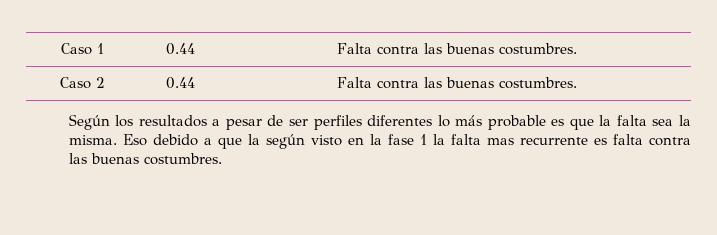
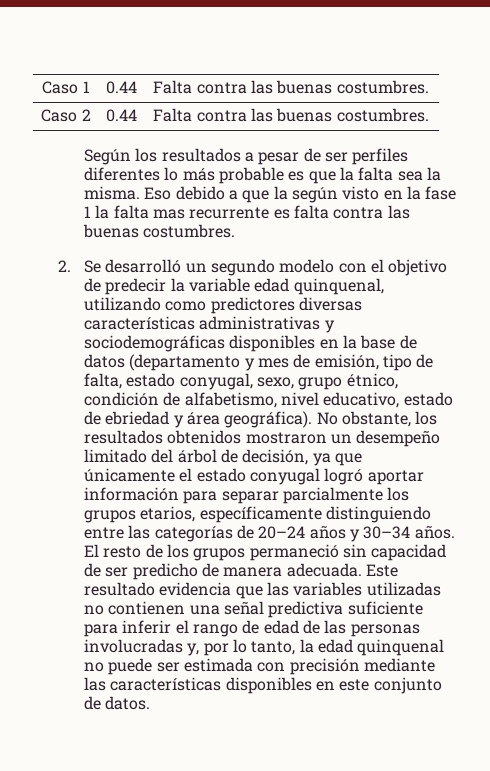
(222, 159) none -> [58,259,448,276] [83,278,384,295] [83,297,362,314] [83,316,335,333] [83,335,417,352] [83,354,434,371] [83,373,398,390] [83,392,453,408] [83,411,438,428] [83,430,441,447] [83,449,362,466] [83,468,424,485] [83,487,410,504] [83,506,431,523] [83,525,455,542] [83,544,447,561] [83,563,398,580] [83,582,441,599] [83,601,423,618] [83,620,420,637] [83,639,445,656] [83,658,435,675] [83,677,442,694] [83,696,151,710] // 2. Se desarrolló un segundo modelo con el objetivo de predecir la variable edad quinquenal, utilizando como predictores diversas características administrativas y sociodemográficas disponibles en la base de datos (departamento y mes de emisión, tipo de falta, estado conyugal, sexo, grupo étnico, condición de alfabetismo, nivel educativo, estado de ebriedad y área geográfica). No obstante, los resultados obtenidos mostraron un desempeño limitado del árbol de decisión, ya que únicamente el estado conyugal logró aportar información para separar parcialmente los grupos etarios, específicamente distinguiendo entre las categorías de 20–24 años y 30–34 años. El resto de los grupos permaneció sin capacidad de ser predicho de manera adecuada. Este resultado evidencia que las variables utilizadas no contienen una señal predictiva suficiente para inferir el rango de edad de las personas involucradas y, por lo tanto, la edad quinquenal no puede ser estimada con precisión mediante las características disponibles en este conjunto de datos.

